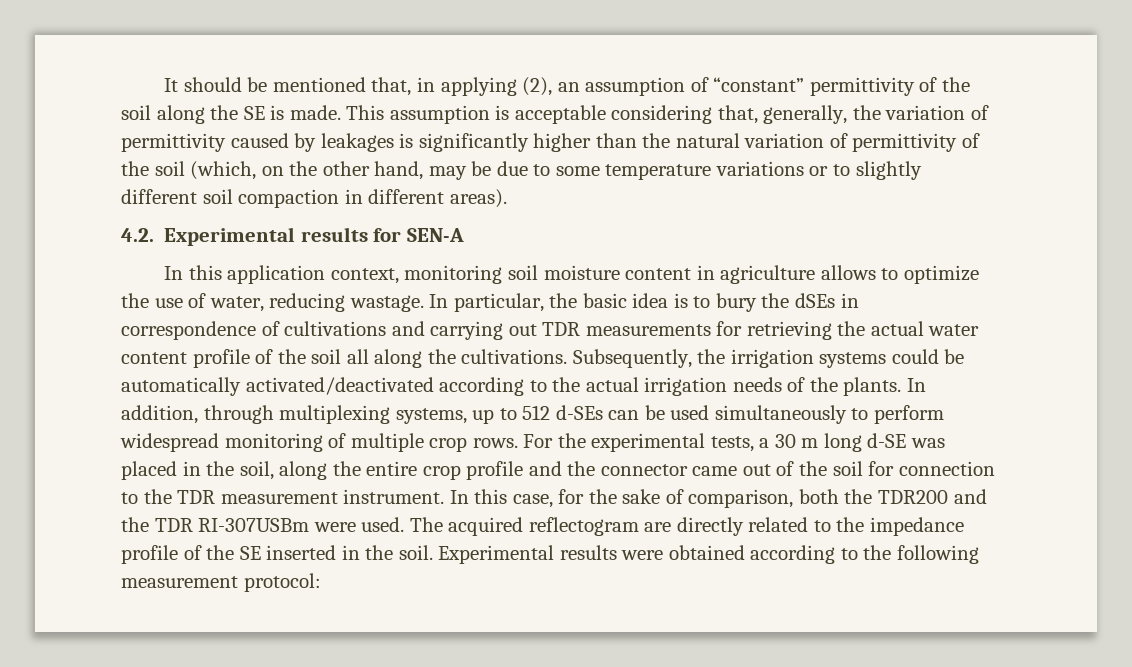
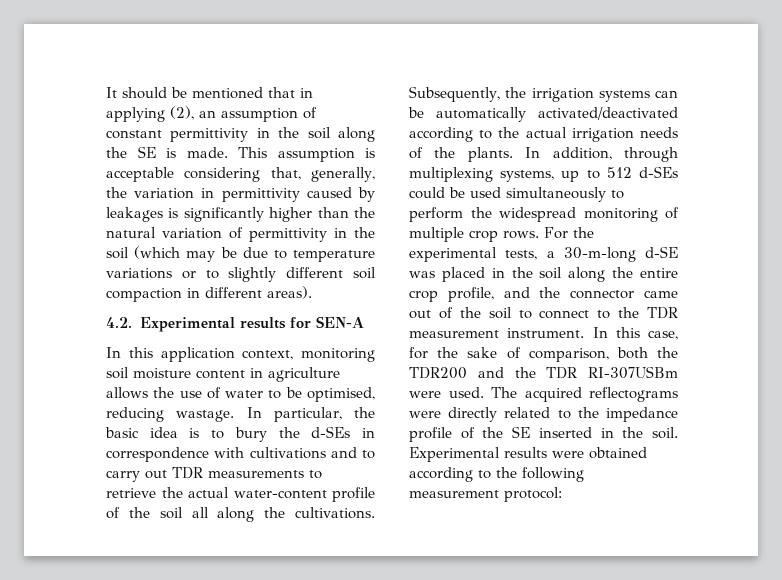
[371,77,412,96] that, -> [268,87,295,98] that
[713,77,938,96] “constant” permittivity of -> [106,128,270,142] constant permittivity in
[971,105,990,120] of -> [201,188,215,198] in
[961,133,980,148] [121,161,424,180] of the soil (which, on the other hand, -> [334,227,375,238] [106,246,181,259] in the soil (which
[555,166,600,176] some -> (287, 254) none
[881,265,979,284] to optimize -> (148, 393) none
[209,296,264,312] water, -> [225,387,375,402] water to be optimised,
[795,293,836,308] dSEs -> [311,426,351,438] d-SEs
[261,321,280,336] of -> [214,447,245,458] with
[430,321,504,340] carrying -> [362,450,375,459] [106,470,140,482] to carry
[716,321,980,340] [121,352,187,364] for retrieving the actual water content -> [309,470,322,479] [106,487,327,499] to retrieve the actual water-content
[891,349,939,364] could -> [655,90,678,98] can
[608,410,640,420] can -> [409,187,445,199] could
(944, 414) none -> [470,207,492,218] the
[774,433,862,452] 30 m long -> [563,247,636,262] 30-m-long
[239,461,274,480] soil, -> [539,267,563,279] soil
[466,461,524,480] profile -> [447,287,494,302] profile,
[868,461,995,476] for connection -> [518,310,590,319] to connect
[528,517,672,536] reflectogram are -> [589,387,678,402] [409,411,441,418] reflectograms were

